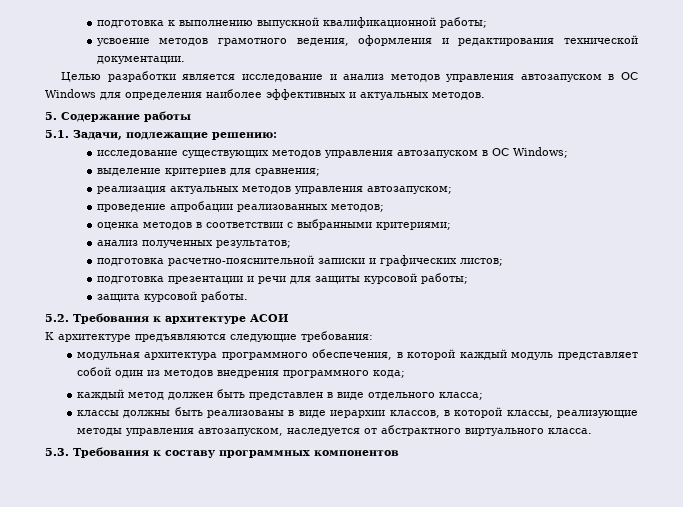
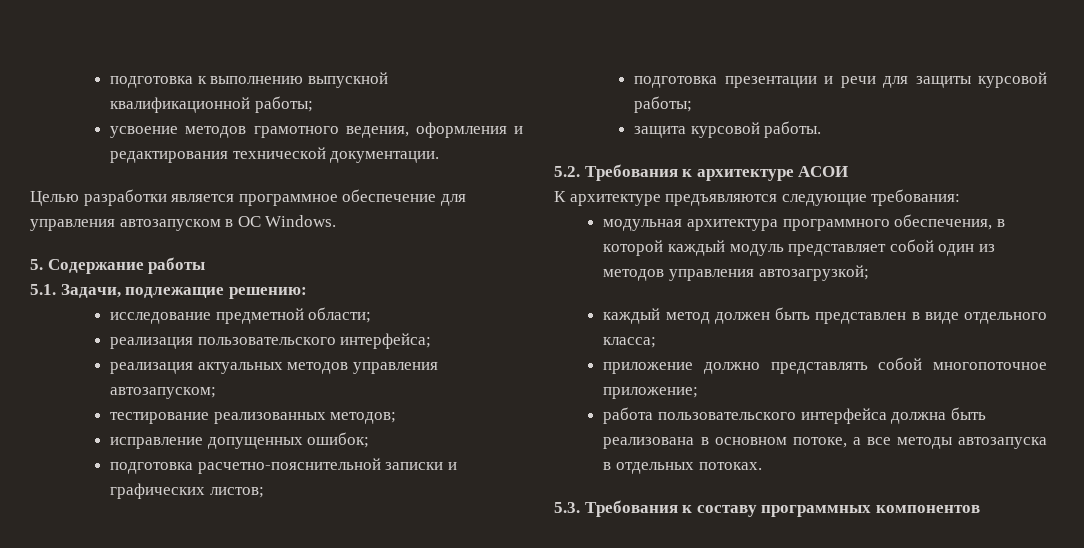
[241,72,638,82] [45,89,485,100] исследование и анализ методов управления автозапуском в OC Windows для определения наиболее эффективных и актуальных методов. -> [238,189,466,206] [30,215,337,231] программное обеспечение для управления автозапуском в OC Windows.
[181,147,568,158] [96,168,320,176] существующих методов управления автозапуском в OC Windows; // выделение критериев для сравнения; -> [215,307,372,324] [110,333,432,349] предметной области; // реализация пользовательского интерфейса;
[96,201,233,212] проведение апробации -> [110,412,210,424] тестирование
[96,219,451,230] [96,240,291,248] оценка методов в соответствии с выбранными критериями; // анализ полученных результатов; -> [110,432,370,449] исправление допущенных ошибок;
[216,370,405,378] внедрения программного кода; -> [669,265,869,281] управления автозагрузкой;
[76,407,639,418] [76,425,592,436] классы должны быть реализованы в виде иерархии классов, в которой классы, реализующие методы управления автозапуском, наследуется от абстрактного виртуального класса. -> [603,357,1047,374] [603,387,699,399] [603,407,986,424] [603,437,1047,449] [603,462,762,474] приложение должно представлять собой многопоточное приложение; // работа пользовательского интерфейса должна быть реализована в основном потоке, а все методы автозапуска в отдельных потоках.

